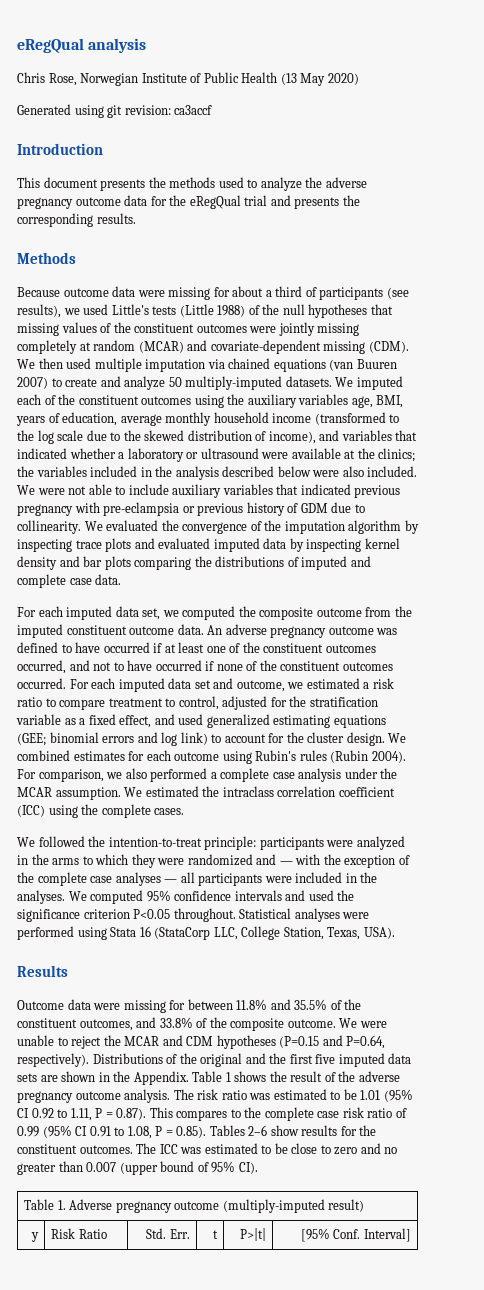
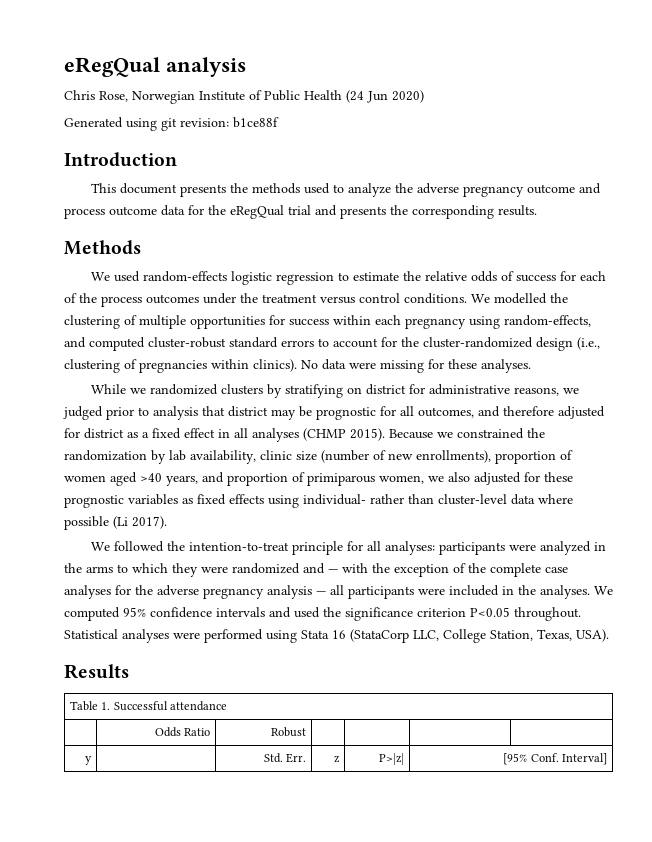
[280,73,326,86] (13 May -> [346,90,388,103] (24 Jun
[174,105,213,115] ca3accf -> [233,117,279,128] b1ce88f
(121, 201) none -> [579,183,602,194] [64,206,157,219] and process outcome
[17,286,409,300] [17,304,393,318] [17,322,360,336] [17,340,409,354] [17,358,397,372] [17,376,403,390] [17,394,404,408] [16,412,400,426] [17,430,418,444] [17,448,416,462] [17,466,418,480] [17,484,401,498] [17,502,365,516] [17,520,419,534] [17,538,400,552] [17,556,371,570] [17,574,122,588] [17,606,412,620] [17,624,398,638] [17,642,376,653] [17,660,393,674] [17,678,394,692] [17,696,378,710] [16,714,386,728] [17,732,407,746] [17,750,406,764] [17,768,398,782] [17,786,395,800] [17,804,185,818] Because outcome data were missing for about a third of participants (see results), we used Little's tests (Little 1988) of the null hypotheses that missing values of the constituent outcomes were jointly missing completely at random (MCAR) and covariate-dependent missing (CDM). We then used multiple imputation via chained equations (van Buuren 2007) to create and analyze 50 multiply-imputed datasets. We imputed each of the constituent outcomes using the auxiliary variables age, BMI, years of education, average monthly household income (transformed to the log scale due to the skewed distribution of income), and variables that indicated whether a laboratory or ultrasound were available at the clinics; the variables included in the analysis described below were also included. We were not able to include auxiliary variables that indicated previous pregnancy with pre-eclampsia or previous history of GDM due to collinearity. We evaluated the convergence of the imputation algorithm by inspecting trace plots and evaluated imputed data by inspecting kernel density and bar plots comparing the distributions of imputed and complete case data. // For each imputed data set, we computed the composite outcome from the imputed constituent outcome data. An adverse pregnancy outcome was defined to have occurred if at least one of the constituent outcomes occurred, and not to have occurred if none of the constituent outcomes occurred. For each imputed data set and outcome, we estimated a risk ratio to compare treatment to control, adjusted for the stratification variable as a fixed effect, and used generalized estimating equations (GEE; binomial errors and log link) to account for the cluster design. We combined estimates for each outcome using Rubin's rules (Rubin 2004). For comparison, we also performed a complete case analysis under the MCAR assumption. We estimated the intraclass correlation coefficient (ICC) using the complete cases. -> [91,271,607,285] [64,293,568,307] [64,315,591,329] [64,337,600,351] [64,359,531,373] [91,384,580,398] [63,406,605,420] [64,428,545,442] [64,450,573,464] [64,472,573,486] [64,494,573,508] [64,516,167,530] We used random-effects logistic regression to estimate the relative odds of success for each of the process outcomes under the treatment versus control conditions. We modelled the clustering of multiple opportunities for success within each pregnancy using random-effects, and computed cluster-robust standard errors to account for the cluster-randomized design (i.e., clustering of pregnancies within clinics). No data were missing for these analyses. // While we randomized clusters by stratifying on district for administrative reasons, we judged prior to analysis that district may be prognostic for all outcomes, and therefore adjusted for district as a fixed effect in all analyses (CHMP 2015). Because we constrained the randomization by lab availability, clinic size (number of new enrollments), proportion of women aged >40 years, and proportion of primiparous women, we also adjusted for these prognostic variables as fixed effects using individual- rather than cluster-level data where possible (Li 2017).
[204,836,257,850] principle: -> [292,541,436,555] principle for all analyses:
(161, 879) none -> [115,585,312,599] for the adverse pregnancy analysis
[17,999,362,1013] [17,1017,387,1031] [17,1035,386,1049] [17,1053,412,1067] [17,1071,400,1085] [17,1089,413,1103] [17,1107,407,1121] [17,1125,377,1139] [17,1143,398,1155] [17,1161,258,1175] [24,1199,365,1213] // Outcome data were missing for between 11.8% and 35.5% of the constituent outcomes, and 33.8% of the composite outcome. We were unable to reject the MCAR and CDM hypotheses (P=0.15 and P=0.64, respectively). Distributions of the original and the first five imputed data sets are shown in the Appendix. Table 1 shows the result of the adverse pregnancy outcome analysis. The risk ratio was estimated to be 1.01 (95% CI 0.92 to 1.11, P = 0.87). This compares to the complete case risk ratio of 0.99 (95% CI 0.91 to 1.08, P = 0.85). Tables 2–6 show results for the constituent outcomes. The ICC was estimated to be close to zero and no greater than 0.007 (upper bound of 95% CI). // Table 1. Adverse pregnancy outcome (multiply-imputed result) -> [70,701,228,711] [154,727,210,737] [270,727,306,737] // Table 1. Successful attendance // | Odds Ratio | Robust | | | |
[51,1228,107,1239] Risk Ratio -> (92, 760) none
[212,1230,218,1239] [239,1228,266,1241] t | P>|t| -> [333,755,340,763] [378,753,404,765] z | P>|z|

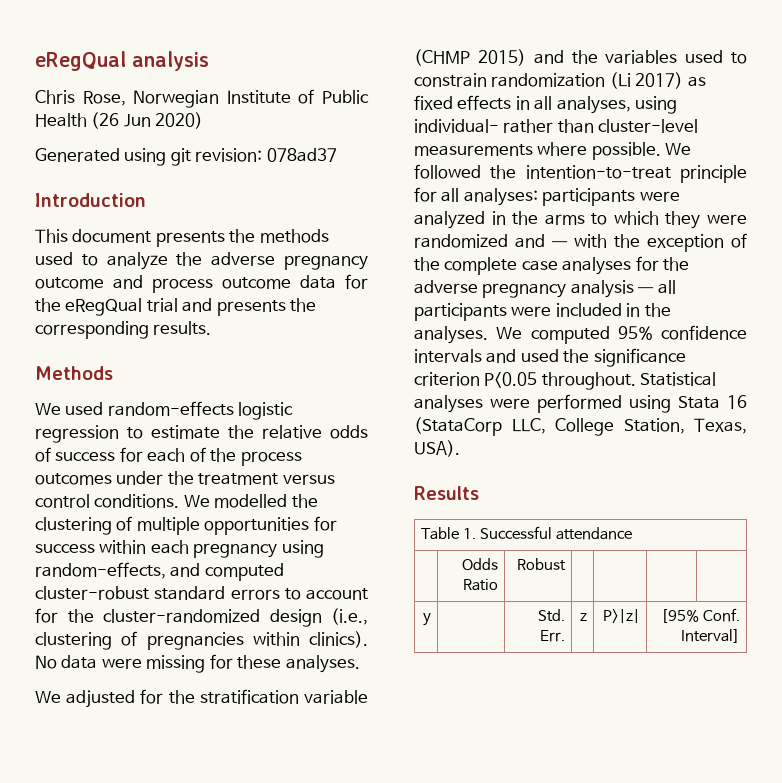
[346,90,364,103] (24 -> [91,112,120,129] (26
[233,117,279,128] b1ce88f -> [266,148,337,162] 078ad37
[91,384,580,398] [63,406,605,420] [64,428,545,442] [64,450,573,464] [64,472,573,486] [64,494,264,508] While we randomized clusters by stratifying on district for administrative reasons, we judged prior to analysis that district may be prognostic for all outcomes, and therefore adjusted for district as a fixed effect in all analyses (CHMP 2015). Because we constrained the randomization by lab availability, clinic size (number of new enrollments), proportion of women aged >40 years, and proportion of primiparous women, we also adjusted for these prognostic variables as fixed effects -> [35,689,369,708] [414,49,747,66] [414,72,706,89] [414,95,631,114] We adjusted for the stratification variable (CHMP 2015) and the variables used to constrain randomization (Li 2017) as fixed effects in all analyses,
[511,494,573,505] [64,516,167,530] data where possible (Li 2017). // -> [414,142,661,160] measurements where possible.

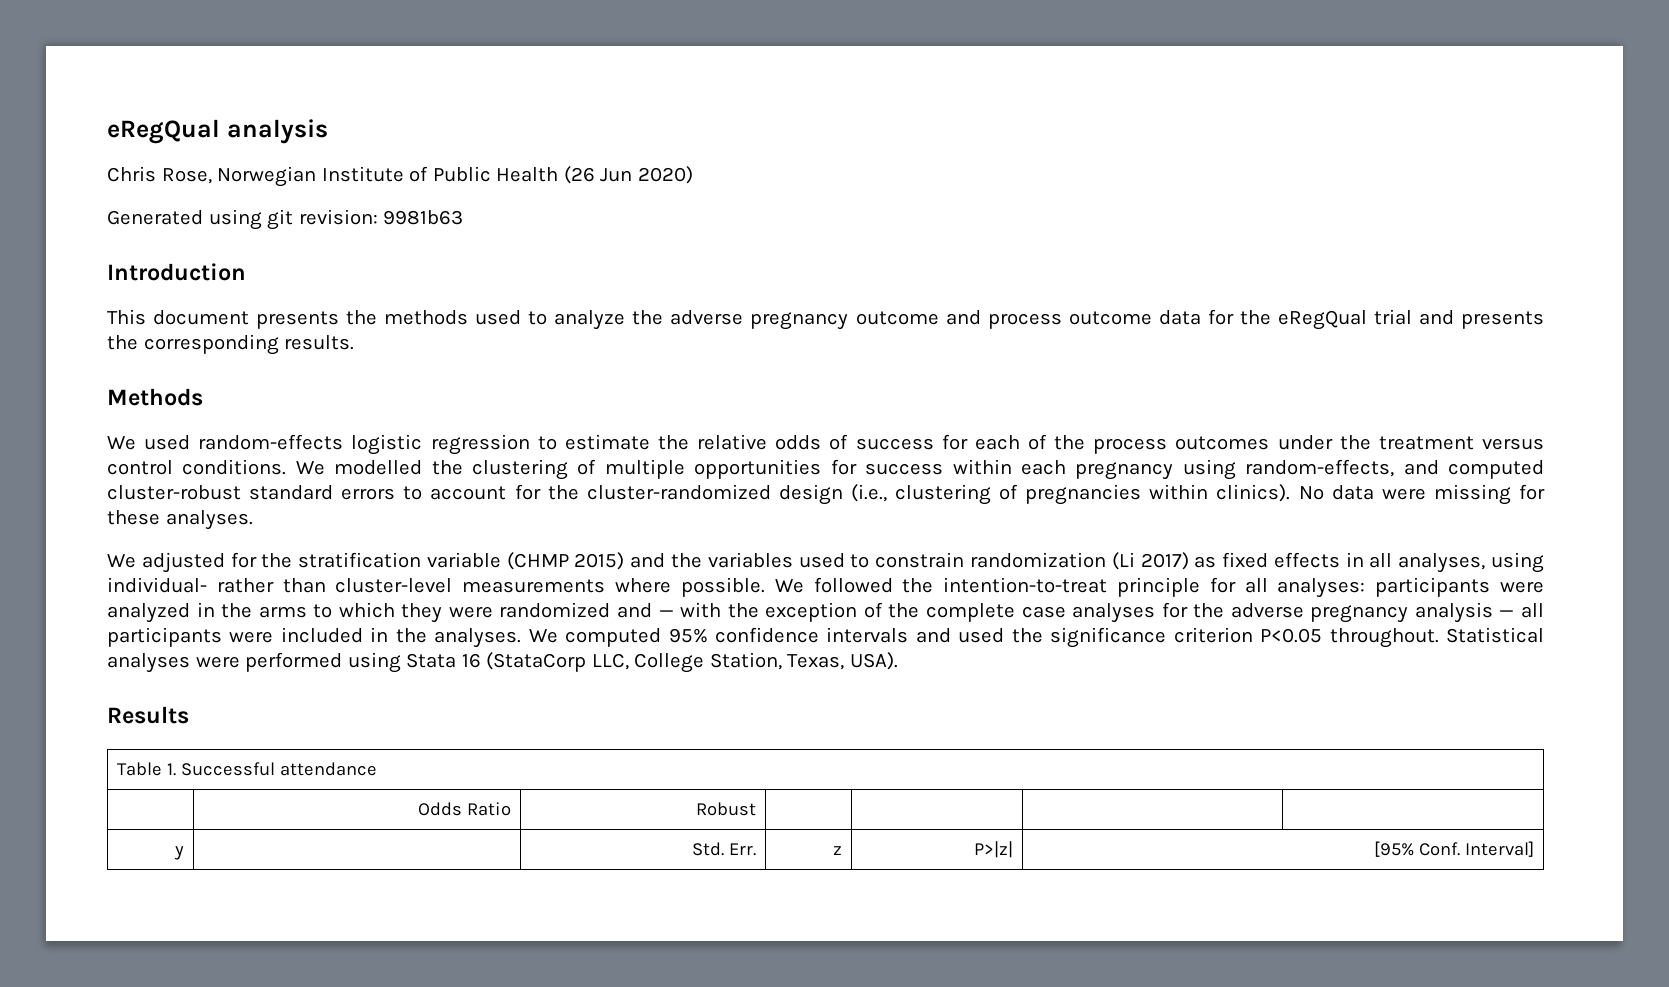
[266,148,337,162] 078ad37 -> [383,210,464,225] 9981b63

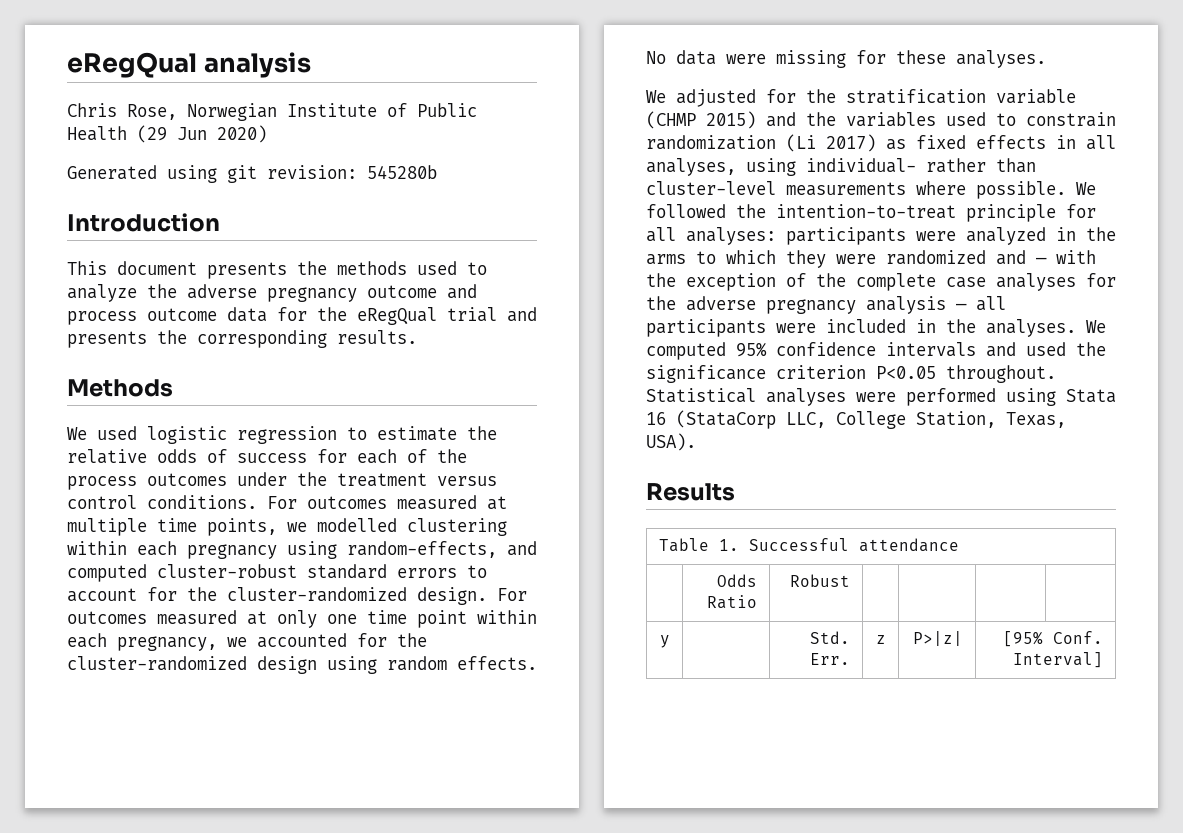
[563,166,595,184] (26 -> [137,125,167,143] (29
[383,210,464,225] 9981b63 -> [367,165,437,179] 545280b
[198,434,344,450] random-effects -> (137, 433) none
[295,459,944,480] We modelled the clustering of multiple opportunities for success -> [267,495,507,510] [67,518,507,536] For outcomes measured at multiple time points, we modelled clustering
[778,484,1291,505] design (i.e., clustering of pregnancies within clinics). -> [417,587,527,605] [67,610,537,628] [67,633,427,651] [67,656,537,674] design. For outcomes measured at only one time point within each pregnancy, we accounted for the cluster-randomized design using random effects.

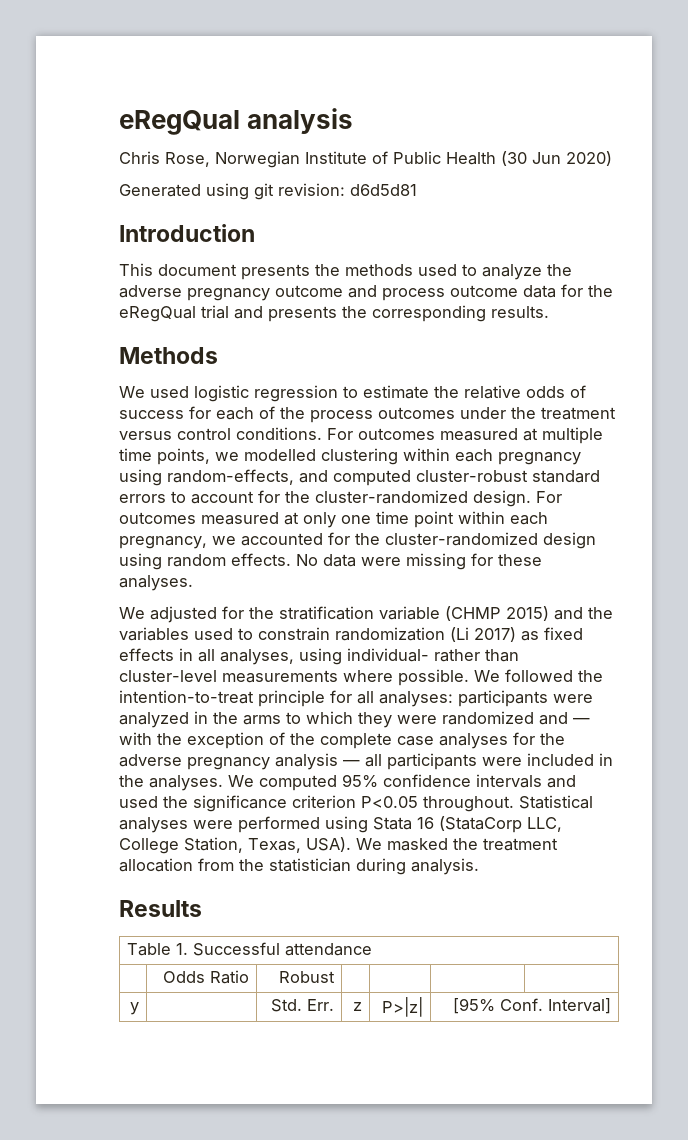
[137,125,167,143] (29 -> [501,151,527,166] (30
[367,165,437,179] 545280b -> [350,184,417,196] d6d5d81
(696, 442) none -> [356,838,558,851] [119,858,479,875] We masked the treatment allocation from the statistician during analysis.

